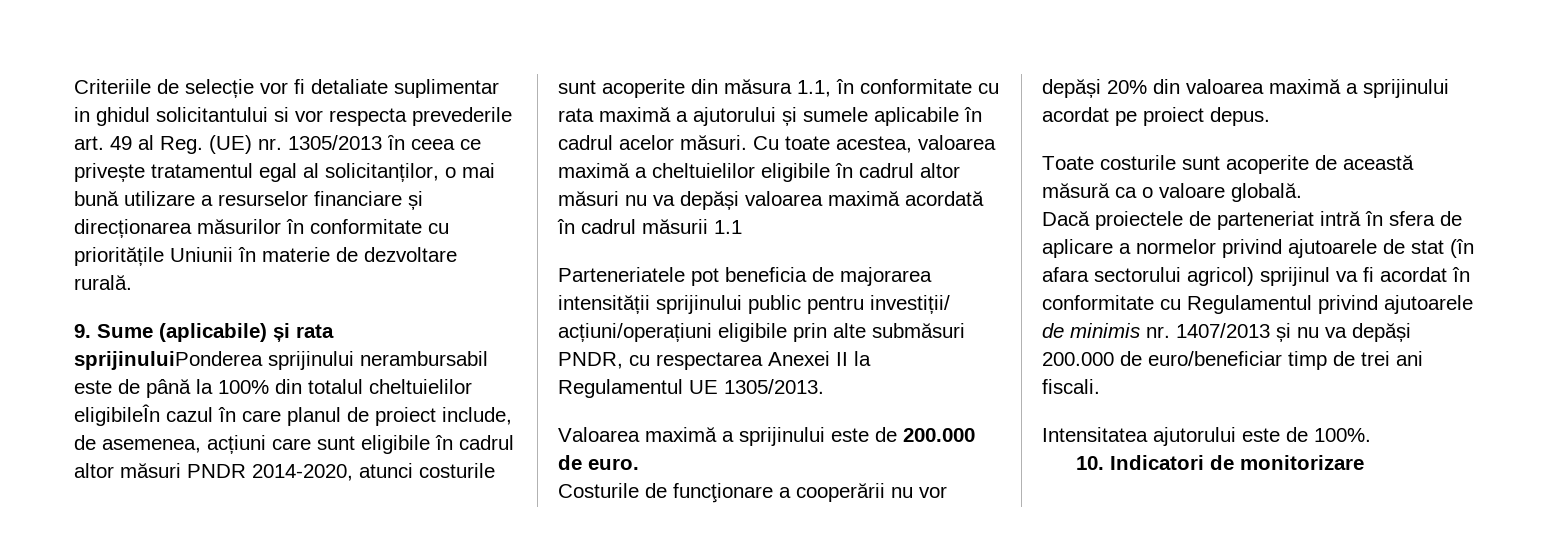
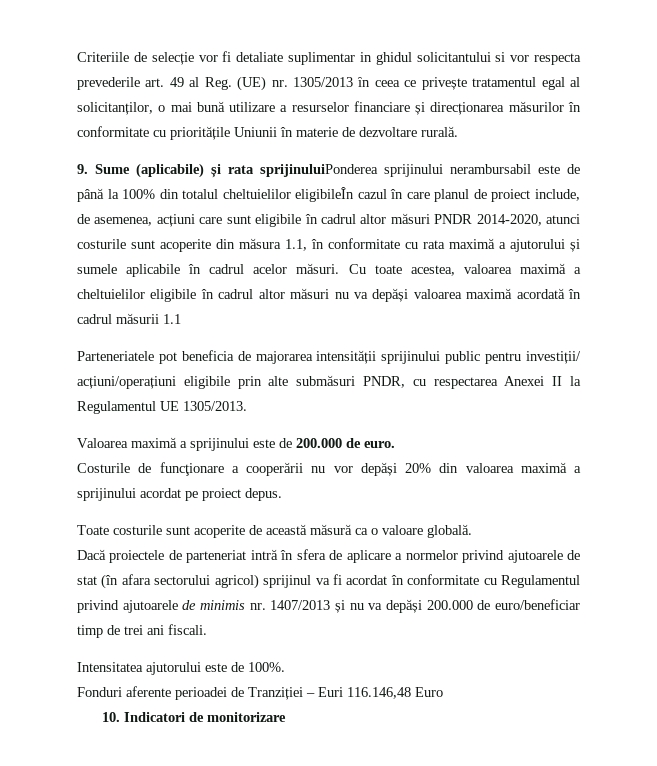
(1371, 435) none -> [77,686,443,700] // Fonduri aferente perioadei de Tranziției – Euri 116.146,48 Euro

